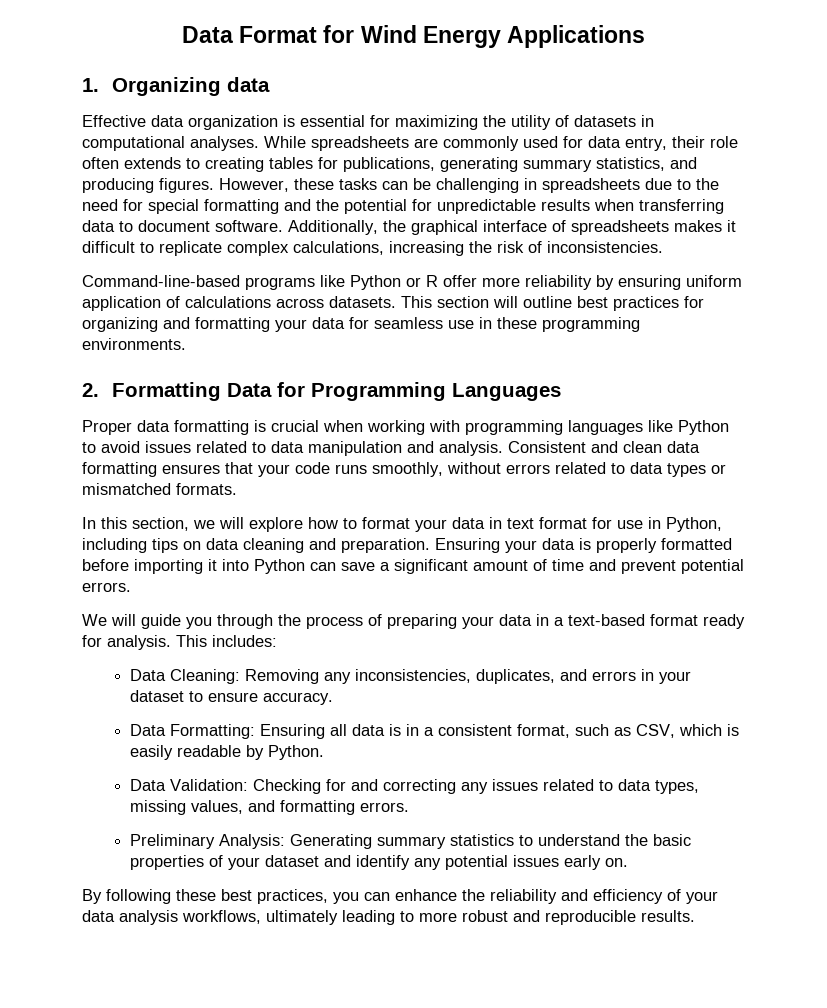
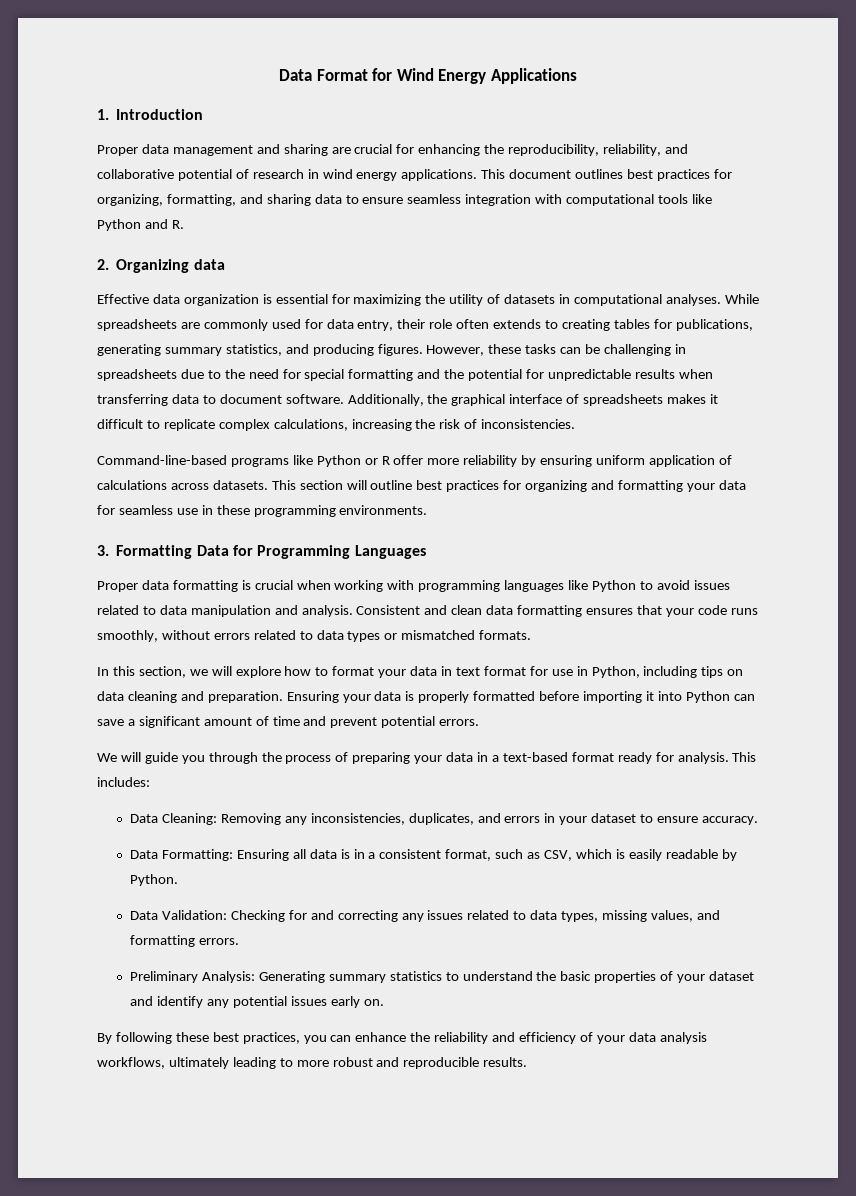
(99, 85) none -> [116,109,204,120] [97,144,688,156] [97,169,732,181] [97,194,712,206] [97,219,184,231] [97,259,109,270] Introduction // Proper data management and sharing are crucial for enhancing the reproducibility, reliability, and collaborative potential of research in wind energy applications. This document outlines best practices for organizing, formatting, and sharing data to ensure seamless integration with computational tools like Python and R. // 2.
[82,383,99,397] 2. -> [97,545,109,556] 3.

